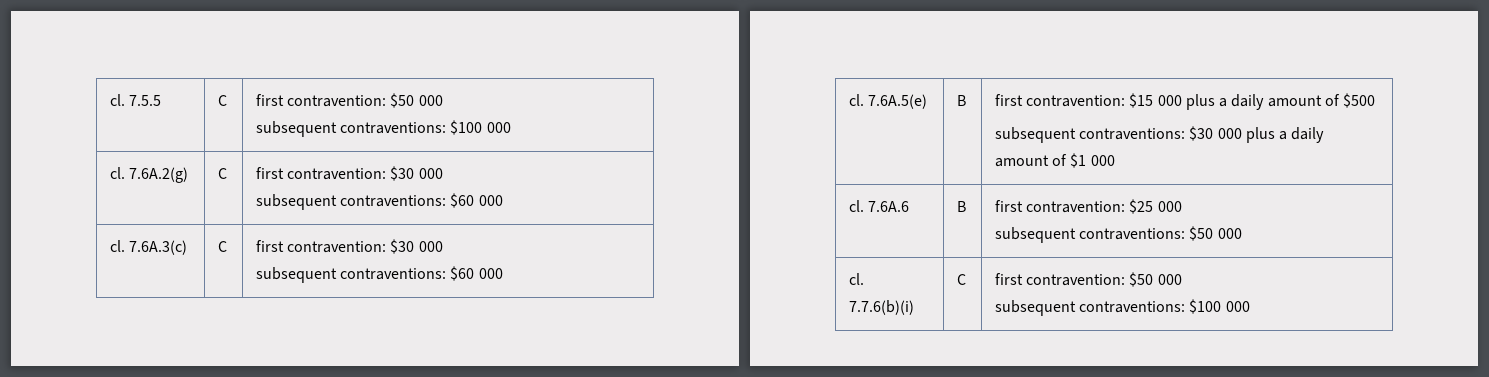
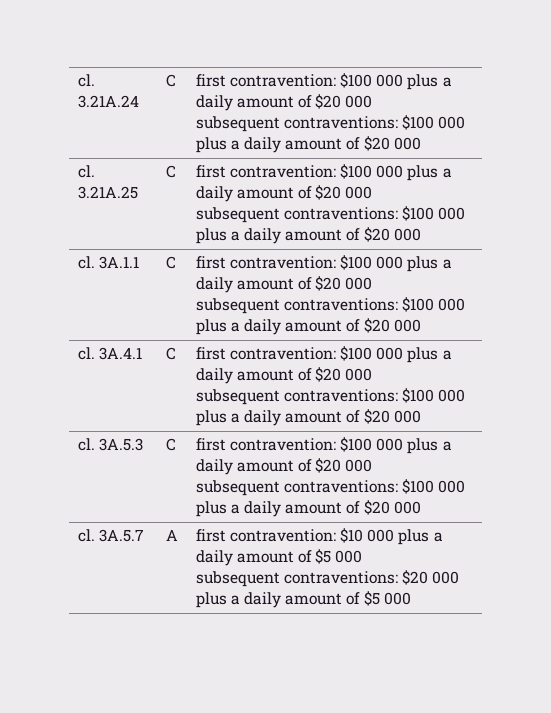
[109,94,161,106] [217,95,227,106] [255,93,443,108] [255,120,511,137] [109,167,188,183] [217,168,227,179] [255,166,443,181] [255,193,503,210] [109,240,187,255] [217,241,227,252] [255,239,443,254] [255,266,503,283] [848,94,927,109] [956,95,966,106] [994,93,1376,110] [994,126,1325,143] [994,153,1115,168] [848,200,909,212] [956,201,966,212] [994,199,1182,214] [994,226,1242,243] [848,273,864,285] [848,300,914,315] [956,274,966,285] [994,272,1182,287] [994,299,1250,316] cl. 7.5.5 | C | first contravention: $50 000 // subsequent contraventions: $100 000 // cl. 7.6A.2(g) | C | first contravention: $30 000 // subsequent contraventions: $60 000 // cl. 7.6A.3(c) | C | first contravention: $30 000 // subsequent contraventions: $60 000 // cl. 7.6A.5(e) | B | first contravention: $15 000 plus a daily amount of $500 // subsequent contraventions: $30 000 plus a daily amount of $1 000 // cl. 7.6A.6 | B | first contravention: $25 000 // subsequent contraventions: $50 000 // cl. 7.7.6(b)(i) | C | first contravention: $50 000 // subsequent contraventions: $100 000 -> [77,74,95,87] [77,95,139,108] [165,74,176,87] [195,73,452,90] [195,94,373,111] [195,115,466,132] [195,136,421,153] [77,165,95,178] [77,186,138,199] [165,165,176,178] [195,164,452,181] [195,185,373,202] [195,206,466,223] [195,227,421,244] [77,256,139,269] [165,256,176,269] [195,255,452,272] [195,276,373,293] [195,297,466,314] [195,318,421,335] [77,347,142,360] [165,347,176,360] [195,346,452,363] [195,367,373,384] [195,388,466,405] [195,409,421,426] [77,438,143,451] [165,438,176,451] [195,437,452,454] [195,458,373,475] [195,479,466,496] [195,500,421,517] [77,529,144,542] [165,529,178,541] [195,528,443,545] [195,549,363,566] [195,570,460,587] [195,591,411,608] cl. 3.21A.24 | C | first contravention: $100 000 plus a daily amount of $20 000 // subsequent contraventions: $100 000 plus a daily amount of $20 000 // cl. 3.21A.25 | C | first contravention: $100 000 plus a daily amount of $20 000 // subsequent contraventions: $100 000 plus a daily amount of $20 000 // cl. 3A.1.1 | C | first contravention: $100 000 plus a daily amount of $20 000 // subsequent contraventions: $100 000 plus a daily amount of $20 000 // cl. 3A.4.1 | C | first contravention: $100 000 plus a daily amount of $20 000 // subsequent contraventions: $100 000 plus a daily amount of $20 000 // cl. 3A.5.3 | C | first contravention: $100 000 plus a daily amount of $20 000 // subsequent contraventions: $100 000 plus a daily amount of $20 000 // cl. 3A.5.7 | A | first contravention: $10 000 plus a daily amount of $5 000 // subsequent contraventions: $20 000 plus a daily amount of $5 000

